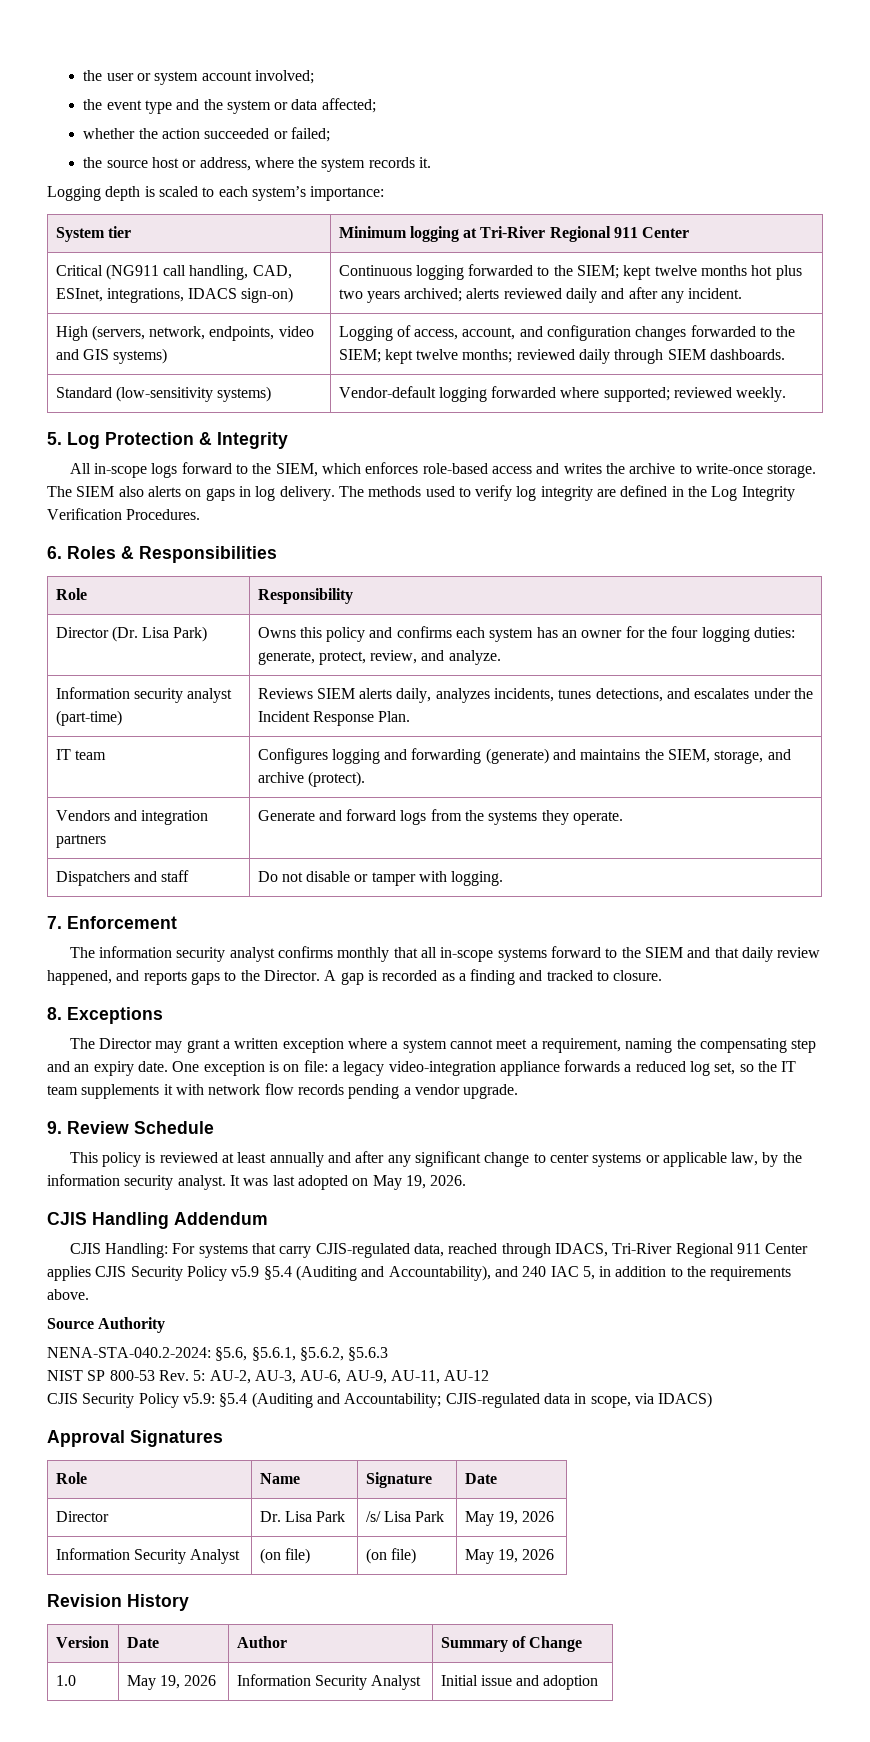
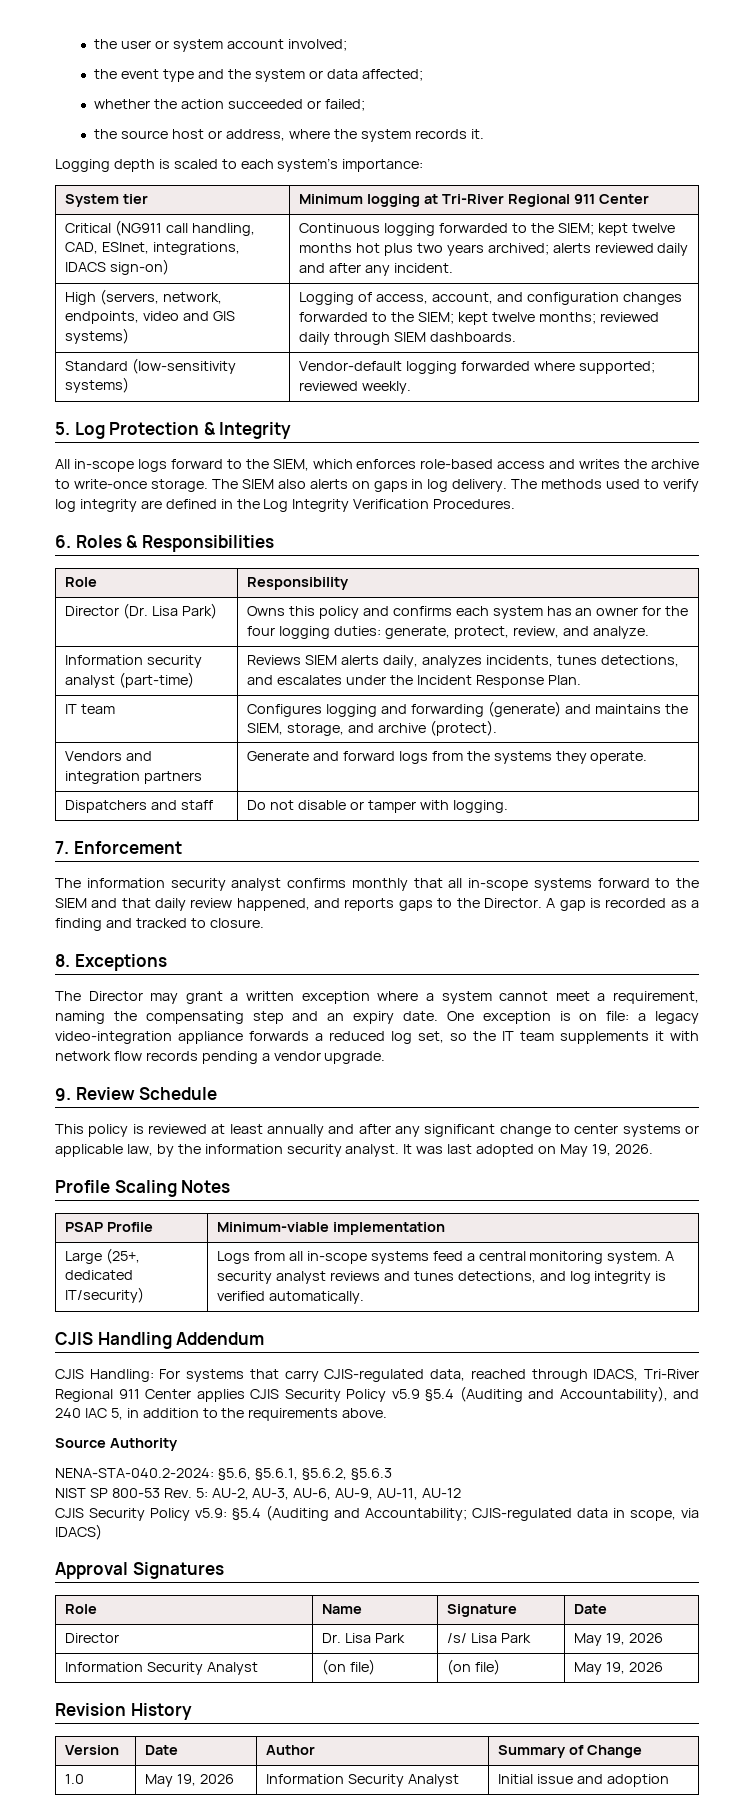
(467, 1180) none -> [55,1180,231,1197] [65,1222,154,1232] [217,1222,446,1235] [65,1248,141,1264] [65,1270,134,1280] [65,1287,145,1303] [217,1251,675,1264] [217,1271,667,1284] [217,1291,365,1304] // Profile Scaling Notes // PSAP Profile | Minimum-viable implementation // Large (25+, dedicated IT/security) | Logs from all in-scope systems feed a central monitoring system. A security analyst reviews and tunes detections, and log integrity is verified automatically.

